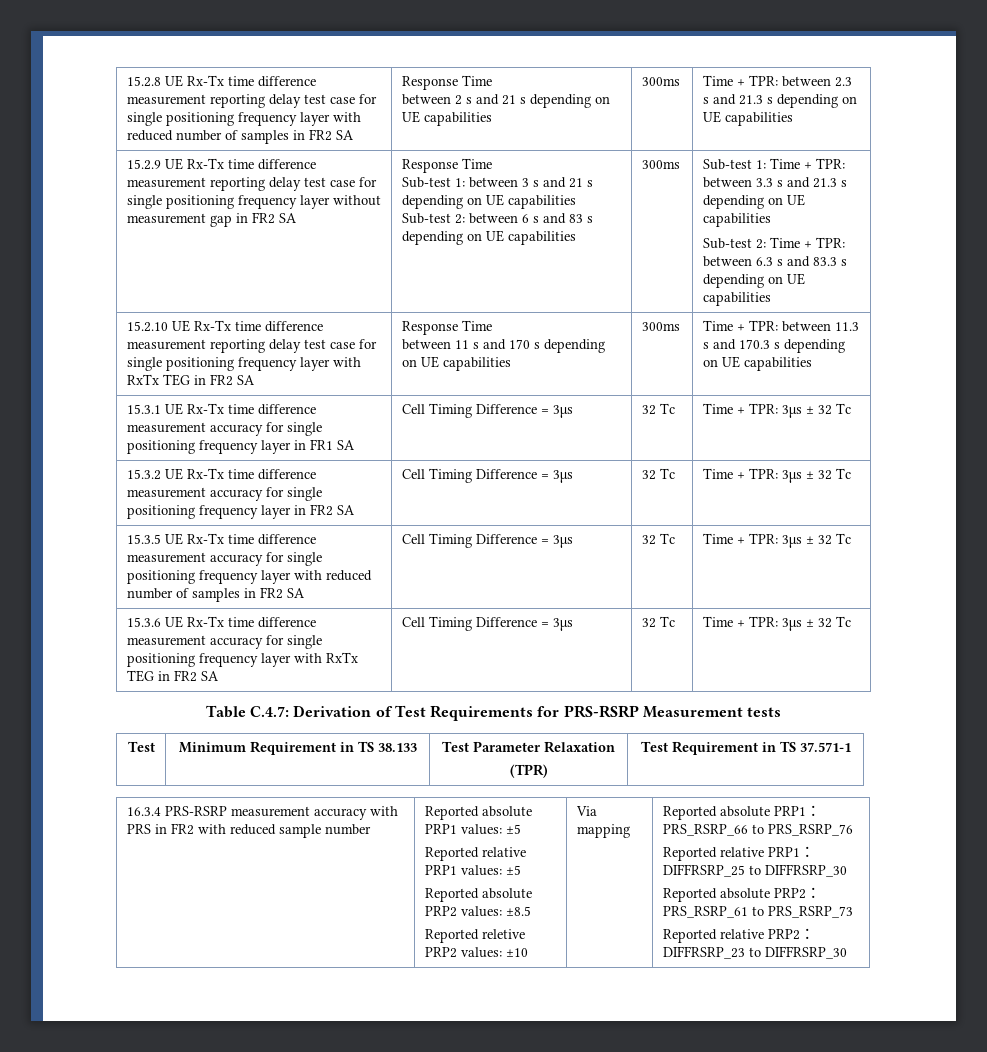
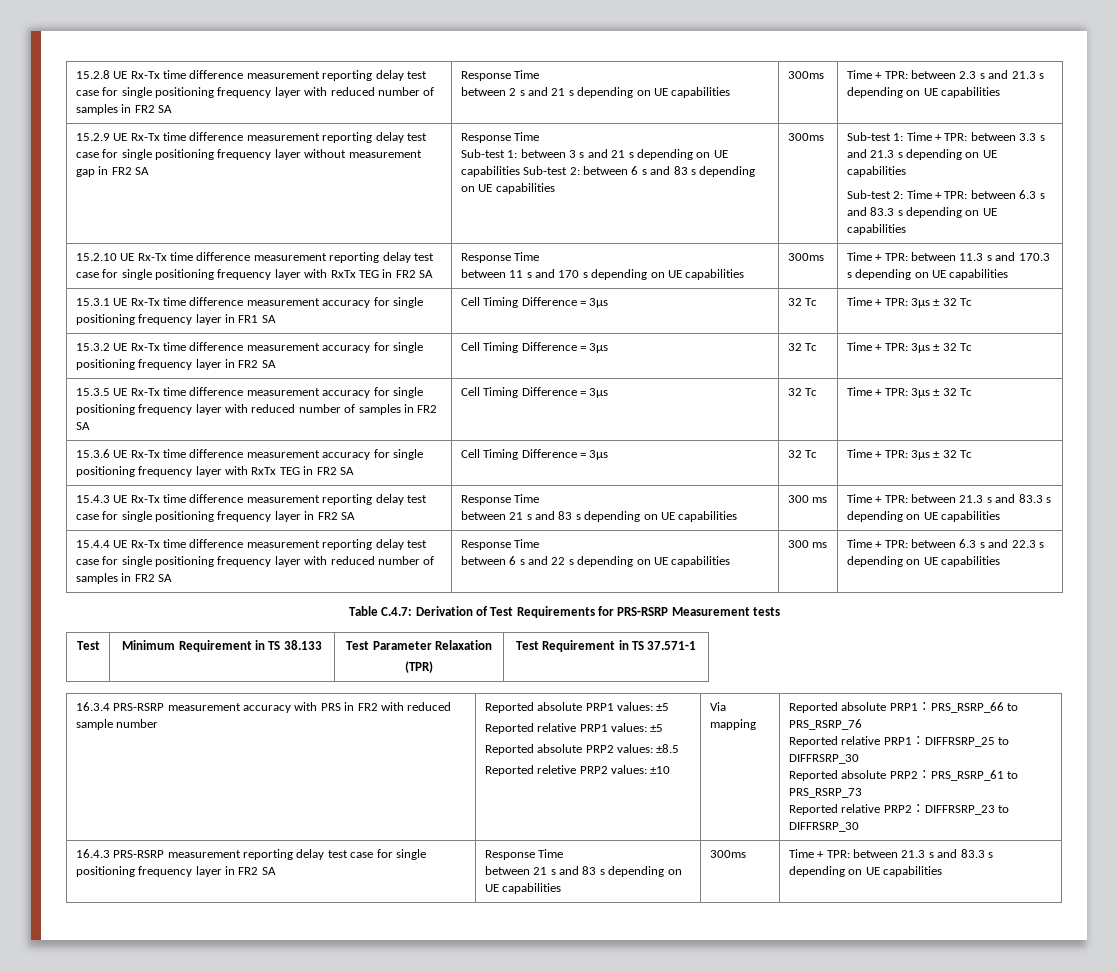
(851, 621) none -> [75,494,427,505] [75,511,355,522] [460,494,540,505] [460,511,738,522] [787,495,828,503] [846,494,1051,503] [846,511,1001,522] [75,539,427,550] [75,556,435,567] [75,573,173,584] [460,539,540,550] [460,556,731,567] [787,540,828,548] [846,539,1044,548] [846,556,1001,567] // 15.4.3 UE Rx-Tx time difference measurement reporting delay test case for single positioning frequency layer in FR2 SA | Response Time // between 21 s and 83 s depending on UE capabilities | 300 ms | Time + TPR: between 21.3 s and 83.3 s depending on UE capabilities // 15.4.4 UE Rx-Tx time difference measurement reporting delay test case for single positioning frequency layer with reduced number of samples in FR2 SA | Response Time // between 6 s and 22 s depending on UE capabilities | 300 ms | Time + TPR: between 6.3 s and 22.3 s depending on UE capabilities
(847, 952) none -> [75,849,426,860] [75,866,276,877] [484,849,564,860] [484,866,682,877] [484,883,562,894] [709,850,746,858] [788,849,993,858] [788,866,943,877] // 16.4.3 PRS-RSRP measurement reporting delay test case for single positioning frequency layer in FR2 SA | Response Time // between 21 s and 83 s depending on UE capabilities | 300ms | Time + TPR: between 21.3 s and 83.3 s depending on UE capabilities

